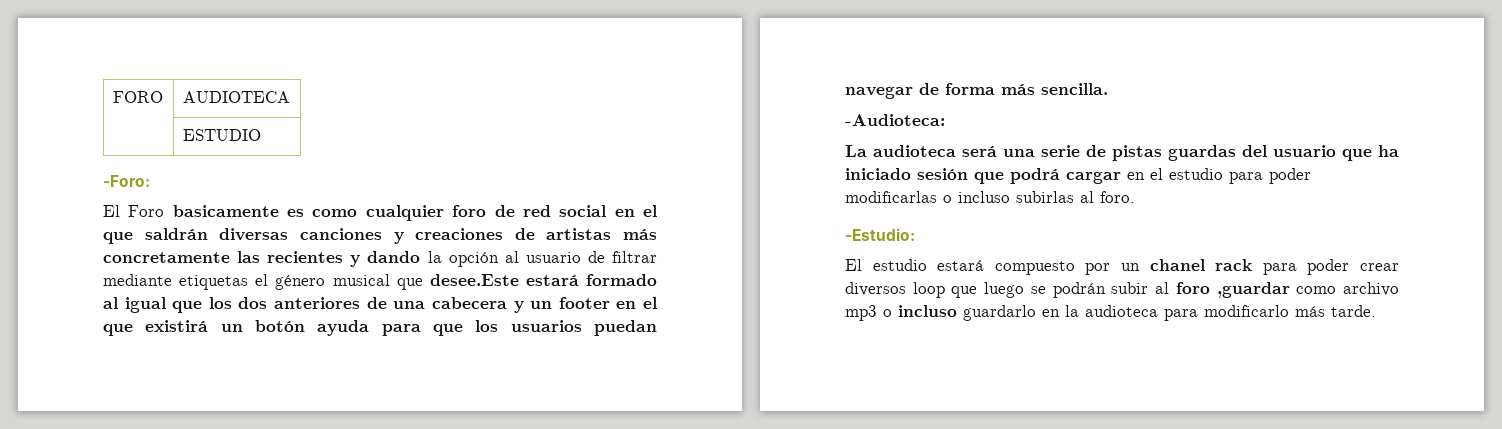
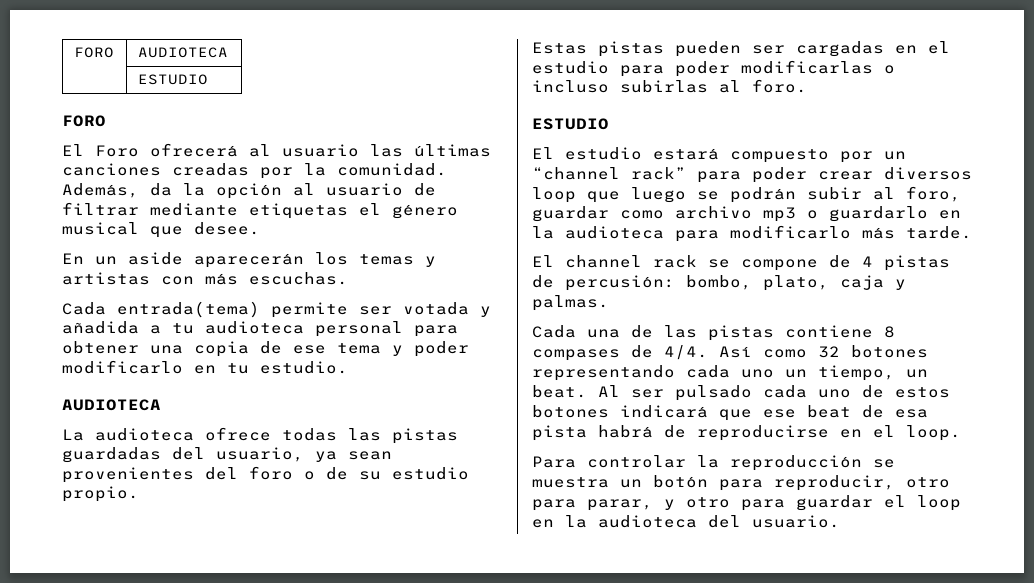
[103,175,150,187] -Foro: -> [62,115,106,127] FORO
[172,205,658,221] [103,228,657,244] [103,251,421,267] basicamente es como cualquier foro de red social en el que saldrán diversas canciones y creaciones de artistas más concretamente las recientes y dando -> [150,143,491,157] [62,163,447,179] [62,183,172,198] ofrecerá al usuario las últimas canciones creadas por la comunidad. Además, da
[429,274,657,286] [103,297,658,313] [103,320,657,336] [845,83,1108,99] [845,114,945,126] [845,145,1399,161] [845,168,1121,184] desee.Este estará formado al igual que los dos anteriores de una cabecera y un footer en el que existirá un botón ayuda para que los usuarios puedan navegar de forma más sencilla. // -Audioteca: // La audioteca será una serie de pistas guardas del usuario que ha iniciado sesión que podrá cargar -> [194,222,260,235] [62,252,436,268] [62,272,348,285] [62,301,491,318] [62,321,458,337] [62,341,469,357] [62,360,348,374] [62,399,161,411] [62,427,458,444] [62,447,392,463] [62,466,469,483] [62,486,139,502] [532,41,884,57] desee. // En un aside aparecerán los temas y artistas con más escuchas. // Cada entrada(tema) permite ser votada y añadida a tu audioteca personal para obtener una copia de ese tema y poder modificarlo en tu estudio. // AUDIOTECA // La audioteca ofrece todas las pistas guardadas del usuario, ya sean provenientes del foro o de su estudio propio. // Estas pistas pueden ser cargadas
[845,228,915,241] -Estudio: -> [532,118,609,130] ESTUDIO
[1149,259,1253,271] chanel rack -> [532,167,686,180] “channel rack”
[1175,282,1290,298] foro ,guardar -> [906,186,961,202] [532,206,609,222] foro, guardar
[898,305,957,317] incluso -> (818, 214) none
(1376, 311) none -> [532,255,950,271] [532,275,906,291] [532,295,609,311] [532,325,895,341] [532,345,928,361] [532,365,928,381] [532,385,950,401] [532,405,928,421] [532,425,961,441] [532,455,895,471] [532,475,950,491] [532,495,961,511] [532,515,840,528] // El channel rack se compone de 4 pistas de percusión: bombo, plato, caja y palmas. // Cada una de las pistas contiene 8 compases de 4/4. Así como 32 botones representando cada uno un tiempo, un beat. Al ser pulsado cada uno de estos botones indicará que ese beat de esa pista habrá de reproducirse en el loop. // Para controlar la reproducción se muestra un botón para reproducir, otro para parar, y otro para guardar el loop en la audioteca del usuario.

